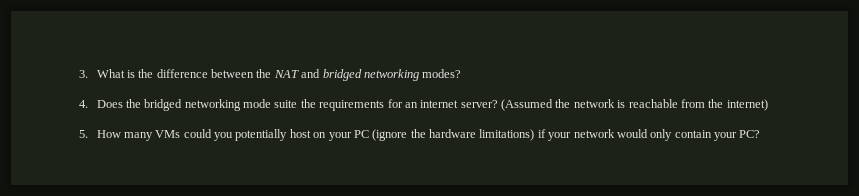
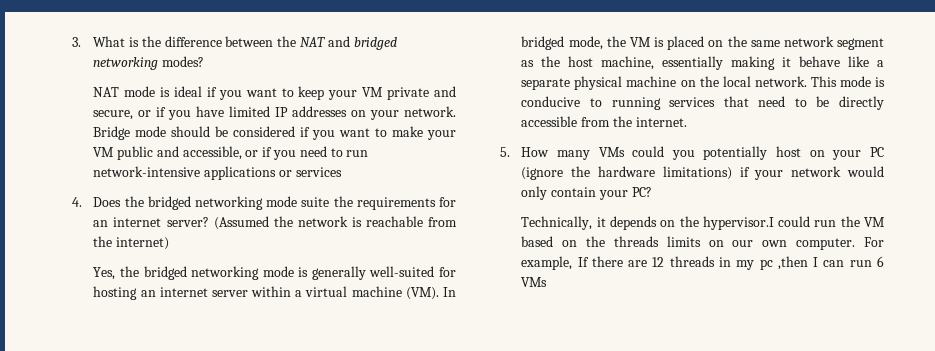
(462, 73) none -> [93,86,456,100] [93,106,456,120] [93,126,456,140] [93,146,369,160] [93,166,342,180] // NAT mode is ideal if you want to keep your VM private and secure, or if you have limited IP addresses on your network. Bridge mode should be considered if you want to make your VM public and accessible, or if you need to run network-intensive applications or services
(768, 105) none -> [93,266,456,280] [93,286,456,300] [521,36,884,50] [521,56,884,70] [521,76,885,90] [521,96,884,110] [521,116,687,127] // Yes, the bridged networking mode is generally well-suited for hosting an internet server within a virtual machine (VM). In bridged mode, the VM is placed on the same network segment as the host machine, essentially making it behave like a separate physical machine on the local network. This mode is conducive to running services that need to be directly accessible from the internet.
(761, 134) none -> [521,216,886,230] [521,236,884,250] [521,256,884,270] [521,277,548,287] // Technically, it depends on the hypervisor.I could run the VM based on the threads limits on our own computer. For example, If there are 12 threads in my pc ,then I can run 6 VMs

